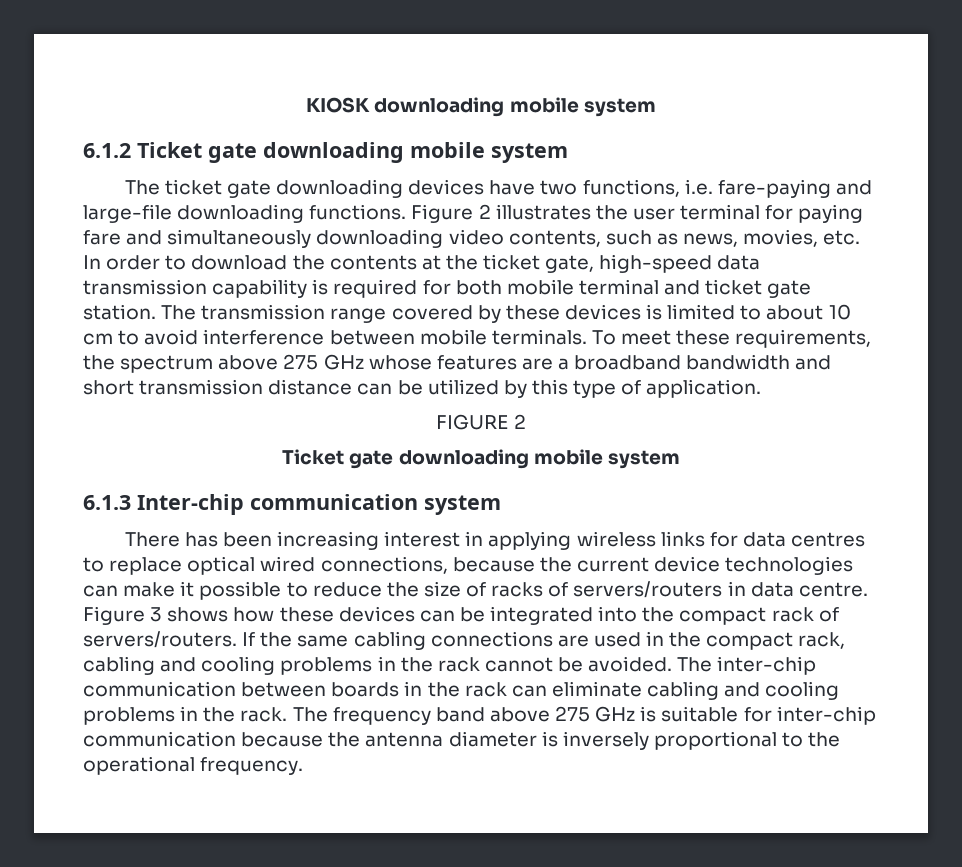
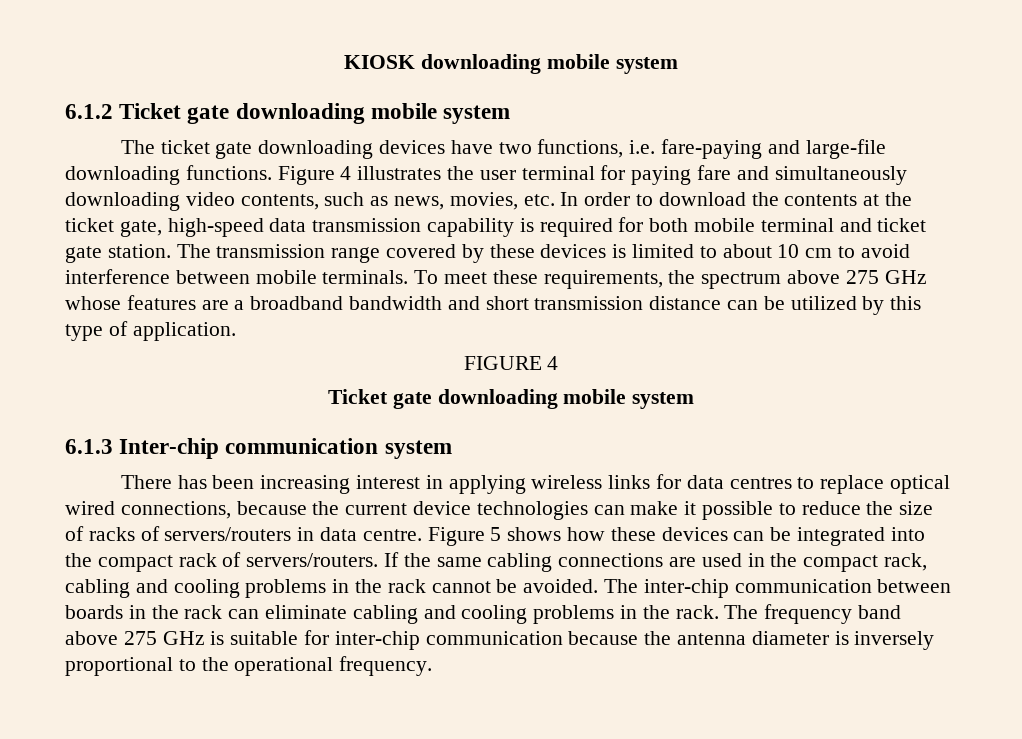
[478,204,491,219] 2 -> [340,166,352,180] 4
[513,414,526,429] 2 -> [547,356,559,370] 4
[150,607,163,622] 3 -> [490,527,502,541] 5

